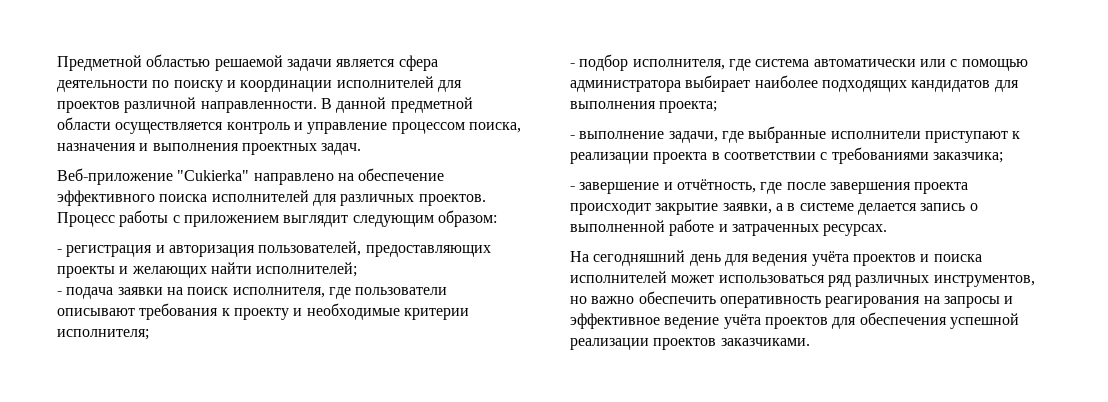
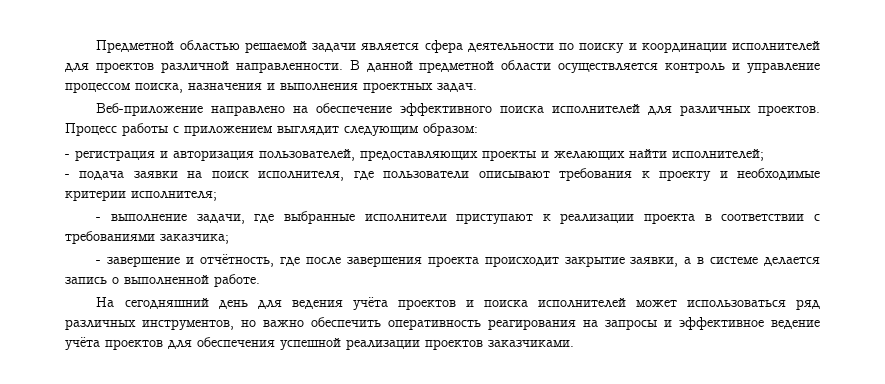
[177,170,250,181] "Cukierka" -> (204, 109) none
[570,54,1028,71] [570,75,1019,92] [570,101,718,113] // - подбор исполнителя, где система автоматически или с помощью администратора выбирает наиболее подходящих кандидатов для выполнения проекта; -> (217, 196) none
[669,219,888,236] работе и затраченных ресурсах. -> [214,274,260,287] работе.

